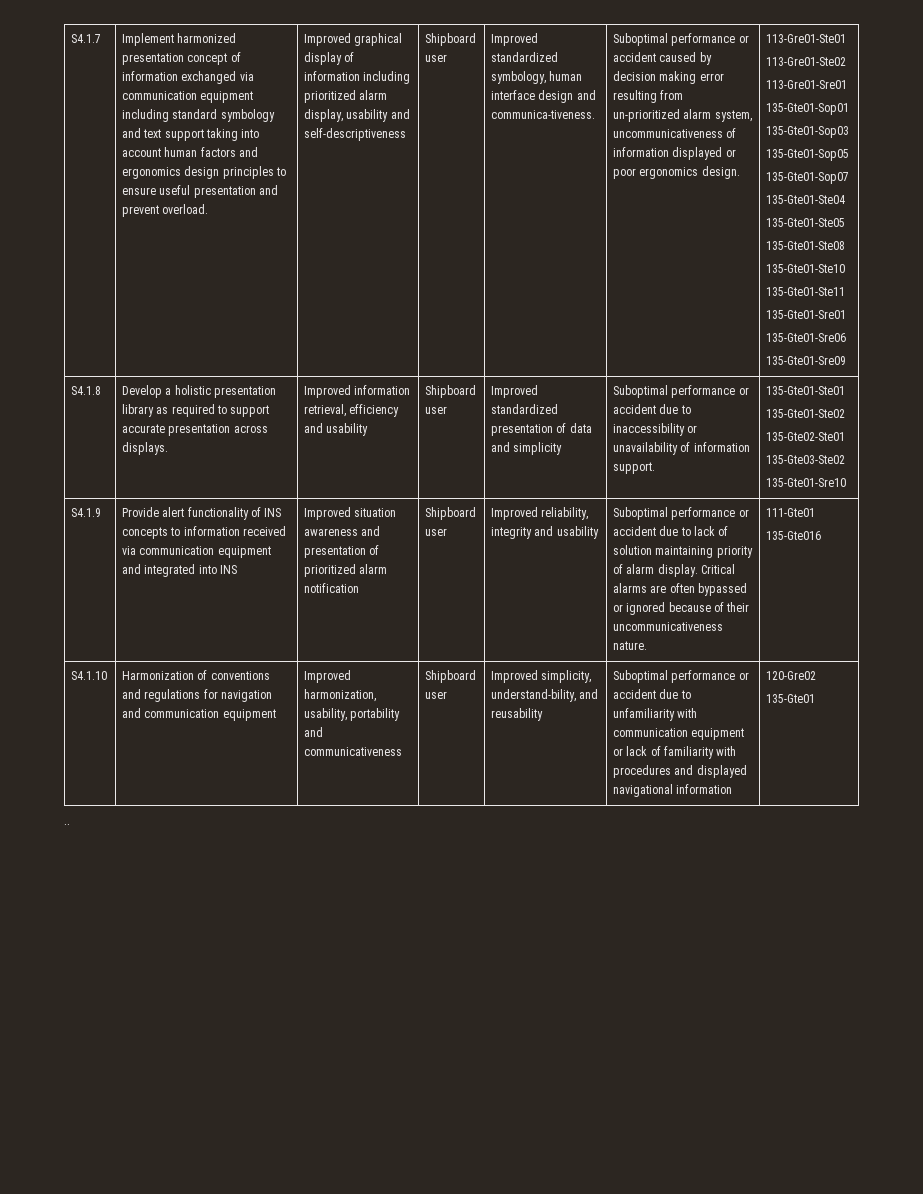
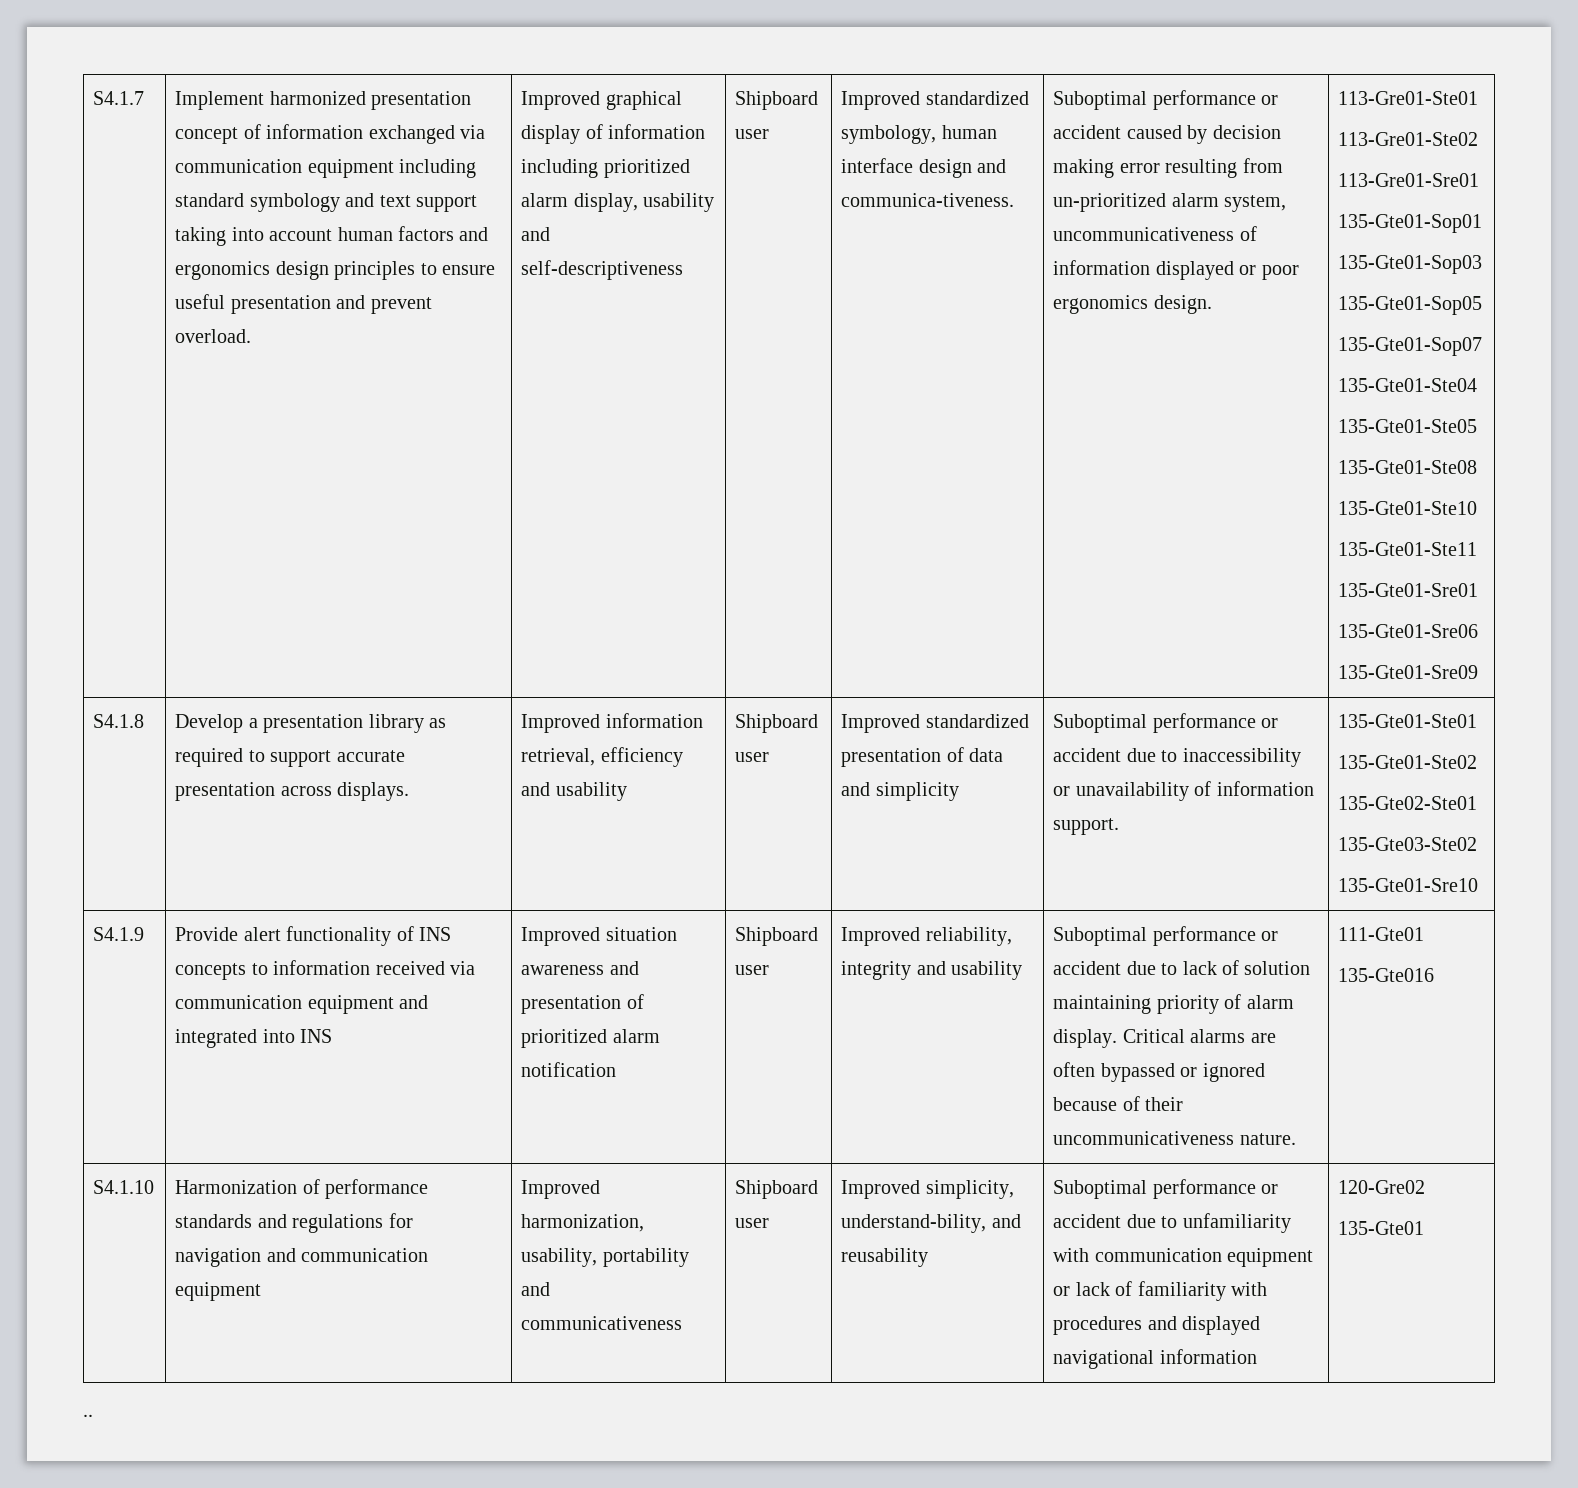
[174,385,211,395] holistic -> (258, 723) none
[210,671,270,680] conventions -> [325,1179,429,1199] [175,1214,253,1228] performance standards

